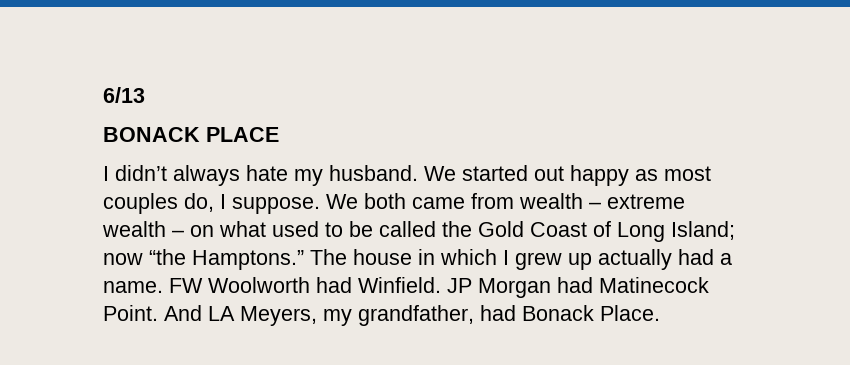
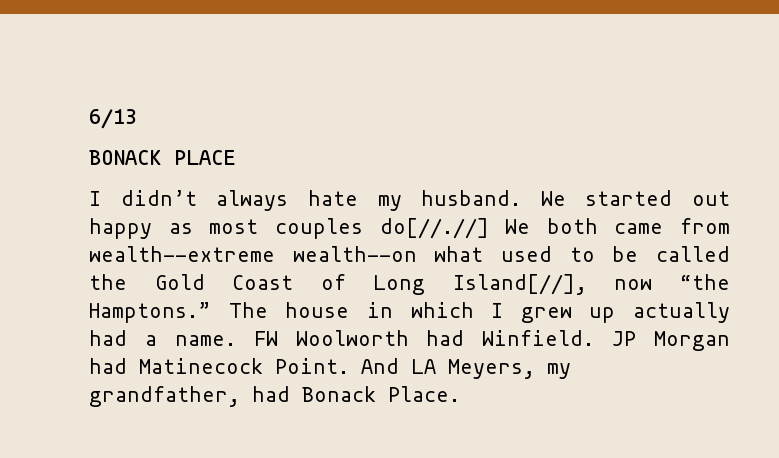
[184,193,320,214] do, I suppose. -> [379,218,489,239] do[//.//]
[519,193,685,209] [102,221,214,237] wealth – extreme wealth – on -> [89,246,417,262] wealth--extreme wealth--on
[671,221,735,240] Island; -> [452,274,587,295] Island[//],

